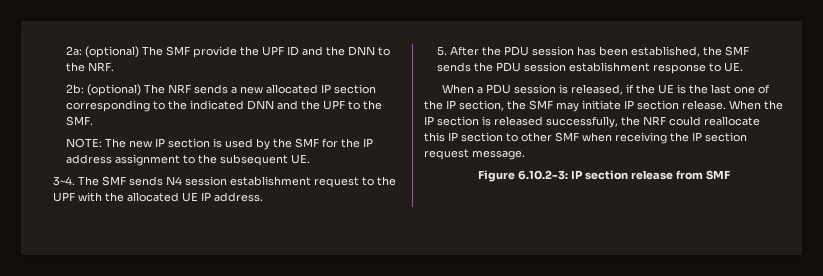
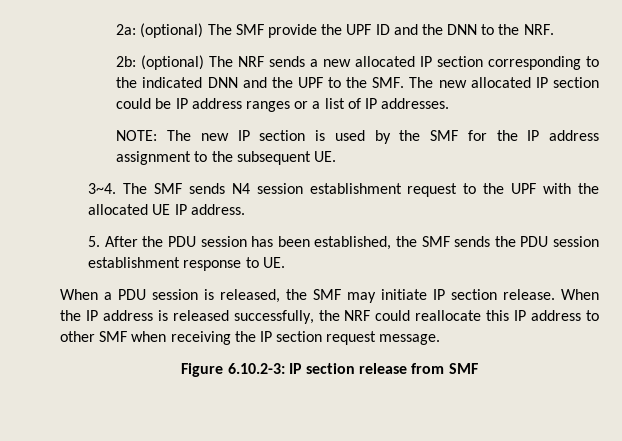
(93, 121) none -> [409,77,599,88] [116,98,450,112] The new allocated IP section could be IP address ranges or a list of IP addresses.
[625,84,770,94] [424,100,504,111] if the UE is the last one of the IP section, -> (280, 296) none
[437,116,479,126] section -> [102,310,153,321] address
[461,132,503,142] section -> [531,310,582,321] address

